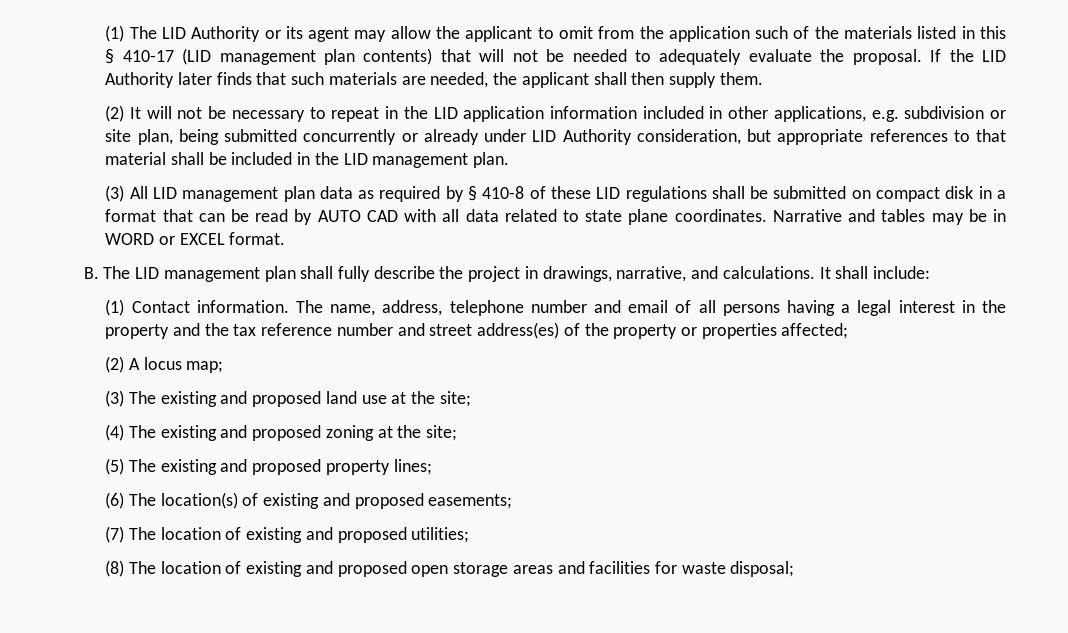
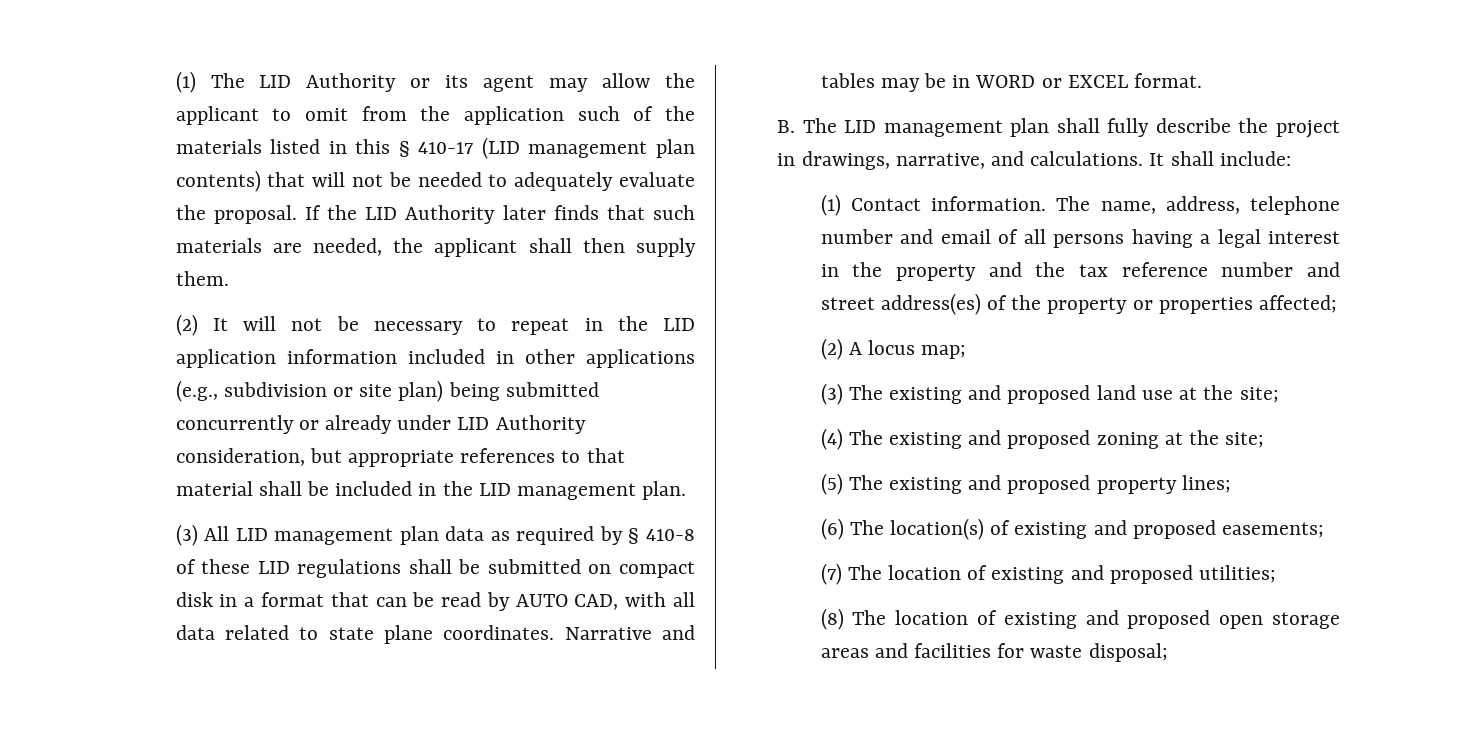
[773,106,899,122] applications, e.g. -> [586,349,695,368] [175,380,218,402] applications (e.g.,
[137,129,173,145] plan, -> [398,380,444,402] plan)
[366,210,398,222] CAD -> [574,594,619,610] CAD,

